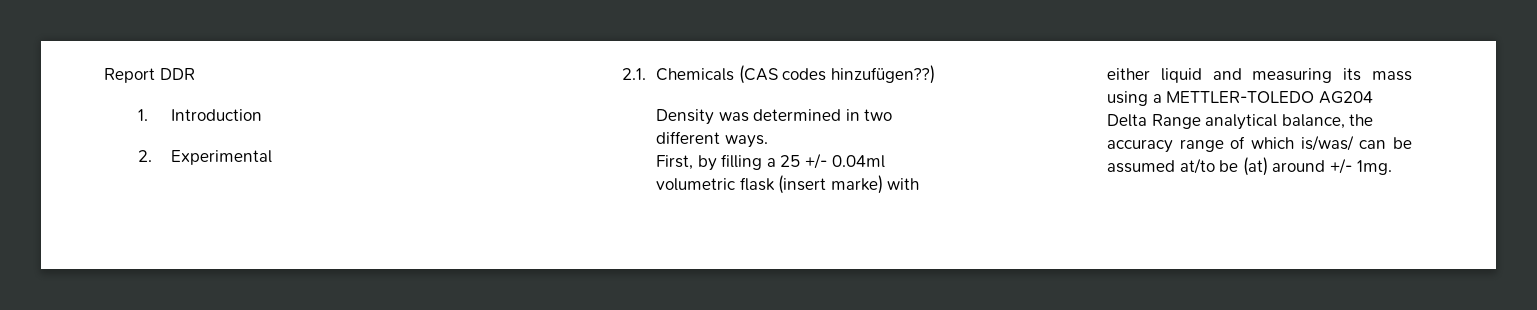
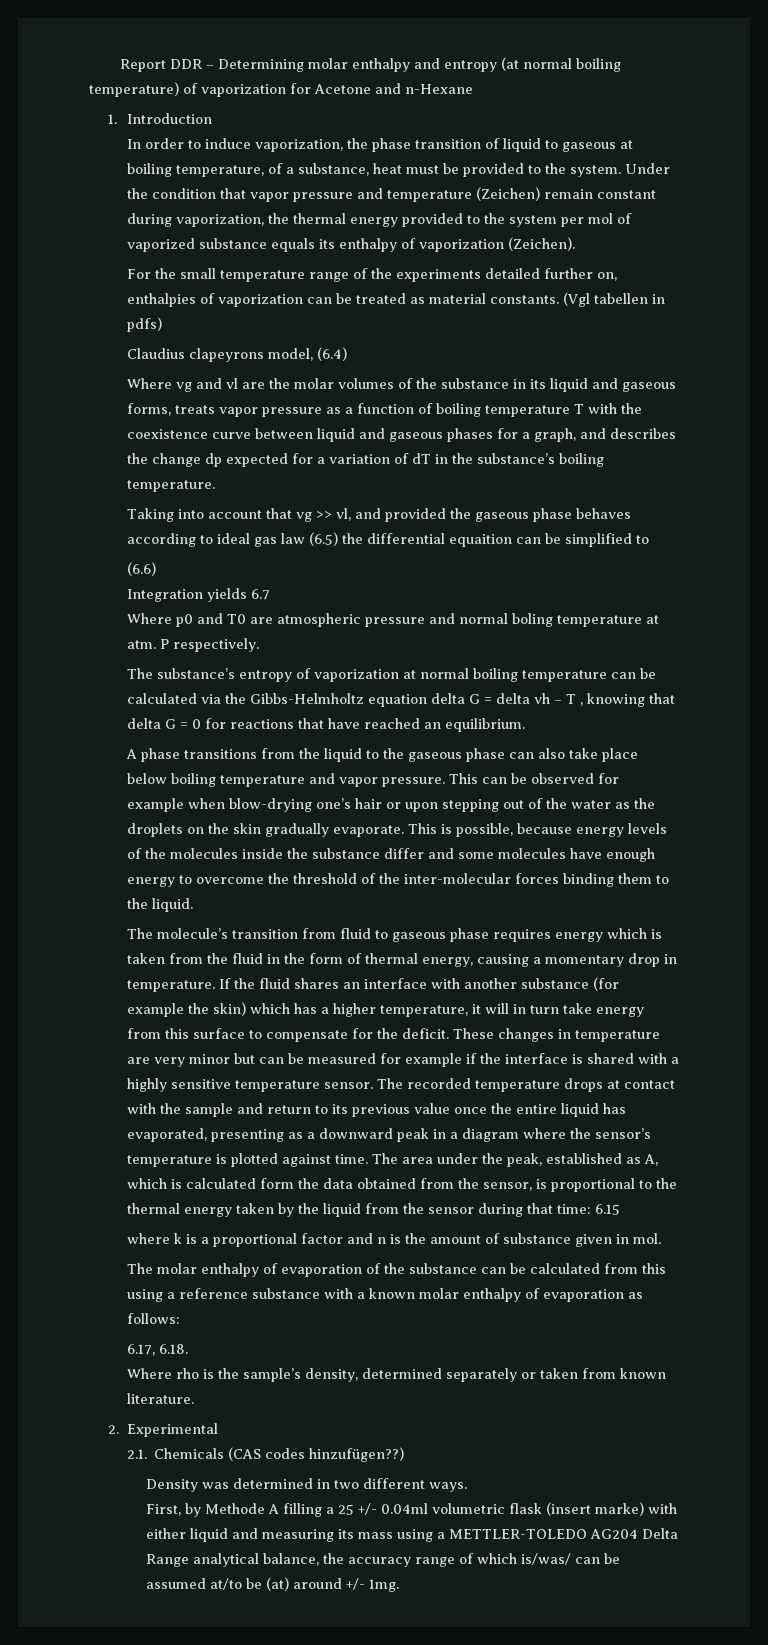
[137,109,263,121] // 1. Introduction -> [205,57,621,72] [89,82,473,97] [107,113,212,124] [126,138,633,152] [126,163,670,177] [126,187,656,202] [126,213,632,227] [126,237,575,252] [126,268,617,282] [126,292,665,307] [126,317,162,332] [126,347,347,362] [126,378,676,392] [126,403,642,417] [126,428,676,442] [126,453,604,467] [126,480,215,492] [126,508,631,522] [126,532,649,547] [126,562,156,576] [126,588,270,602] [126,613,659,627] [126,638,259,652] [126,668,656,682] [126,693,675,707] [126,718,525,732] [125,748,638,762] [126,773,619,787] [126,798,655,812] [126,823,667,837] [126,848,655,862] [126,873,669,887] [126,898,193,912] [126,928,662,942] [126,953,677,967] [126,977,619,992] [126,1002,644,1017] [126,1028,660,1042] [126,1053,679,1067] [126,1078,675,1092] [126,1103,626,1117] [126,1128,651,1142] [126,1153,658,1167] [126,1178,677,1192] [126,1203,620,1217] [126,1233,661,1247] [126,1263,666,1277] [126,1288,643,1302] [126,1313,180,1324] [126,1344,188,1356] [126,1368,666,1382] [126,1393,194,1404] – Determining molar enthalpy and entropy (at normal boiling temperature) of vaporization for Acetone and n-Hexane // 1. Introduction // In order to induce vaporization, the phase transition of liquid to gaseous at boiling temperature, of a substance, heat must be provided to the system. Under the condition that vapor pressure and temperature (Zeichen) remain constant during vaporization, the thermal energy provided to the system per mol of vaporized substance equals its enthalpy of vaporization (Zeichen). // For the small temperature range of the experiments detailed further on, enthalpies of vaporization can be treated as material constants. (Vgl tabellen in pdfs) // Claudius clapeyrons model, (6.4) // Where vg and vl are the molar volumes of the substance in its liquid and gaseous forms, treats vapor pressure as a function of boiling temperature T with the coexistence curve between liquid and gaseous phases for a graph, and describes the change dp expected for a variation of dT in the substance’s boiling temperature. // Taking into account that vg >> vl, and provided the gaseous phase behaves according to ideal gas law (6.5) the differential equaition can be simplified to // (6.6) // Integration yields 6.7 // Where p0 and T0 are atmospheric pressure and normal boling temperature at atm. P respectively. // The substance’s entropy of vaporization at normal boiling temperature can be calculated via the Gibbs-Helmholtz equation delta G = delta vh – T , knowing that delta G = 0 for reactions that have reached an equilibrium. // A phase transitions from the liquid to the gaseous phase can also take place below boiling temperature and vapor pressure. This can be observed for example when blow-drying one’s hair or upon stepping out of the water as the droplets on the skin gradually evaporate. This is possible, because energy levels of the molecules inside the substance differ and some molecules have enough energy to overcome the threshold of the inter-molecular forces binding them to the liquid. // The molecule’s transition from fluid to gaseous phase requires energy which is taken from the fluid in the form of thermal energy, causing a momentary drop in temperature. If the fluid shares an interface with another substance (for example the skin) which has a higher temperature, it will in turn take energy from this surface to compensate for the deficit. These changes in temperature are very minor but can be measured for example if the interface is shared with a highly sensitive temperature sensor. The recorded temperature drops at contact with the sample and return to its previous value once the entire liquid has evaporated, presenting as a downward peak in a diagram where the sensor’s temperature is plotted against time. The area under the peak, established as A, which is calculated form the data obtained from the sensor, is proportional to the thermal energy taken by the liquid from the sensor during that time: 6.15 // where k is a proportional factor and n is the amount of substance given in mol. // The molar enthalpy of evaporation of the substance can be calculated from this using a reference substance with a known molar enthalpy of evaporation as follows: // 6.17, 6.18. // Where rho is the sample’s density, determined separately or taken from known literature.
(717, 163) none -> [204,1503,279,1514] Methode A

